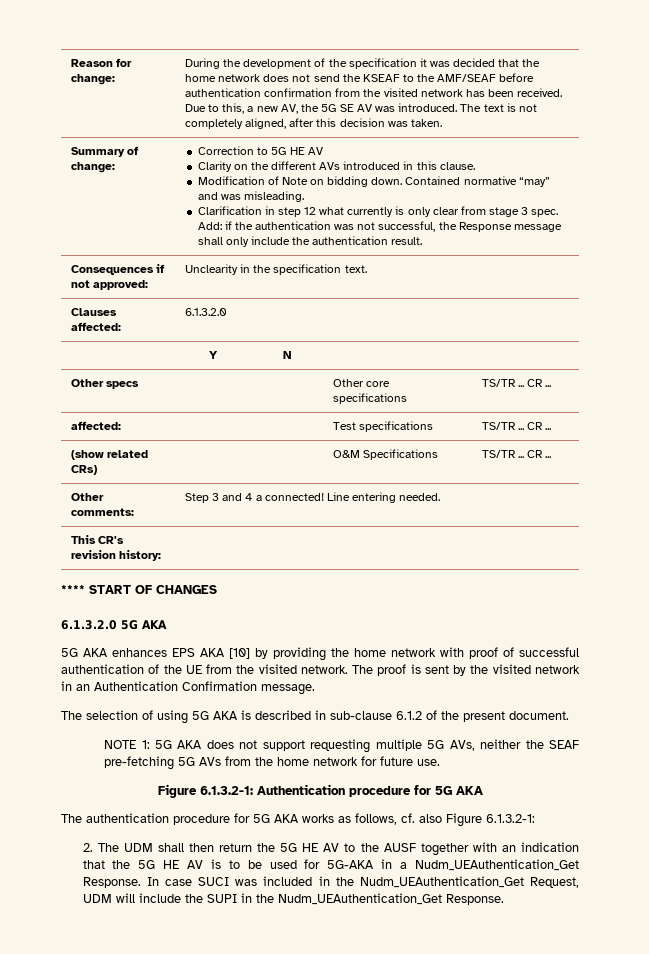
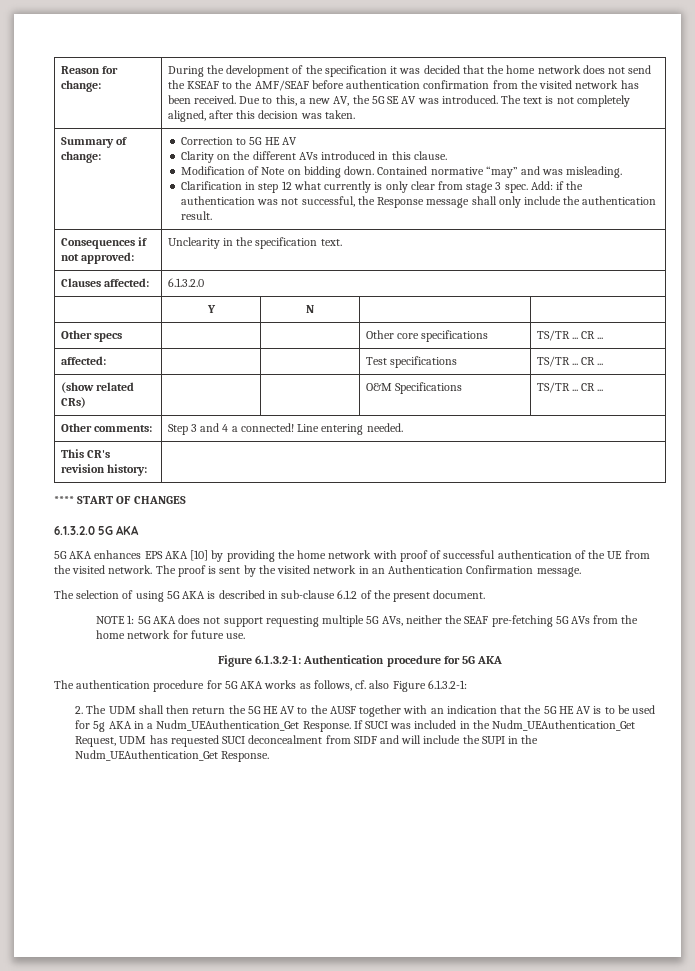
[327,860,375,869] 5G-AKA -> [93,721,132,732] 5g AKA
[146,877,192,886] In case -> [353,720,363,729] If
(112, 898) none -> [149,735,399,747] has requested SUCI deconcealment from SIDF and

